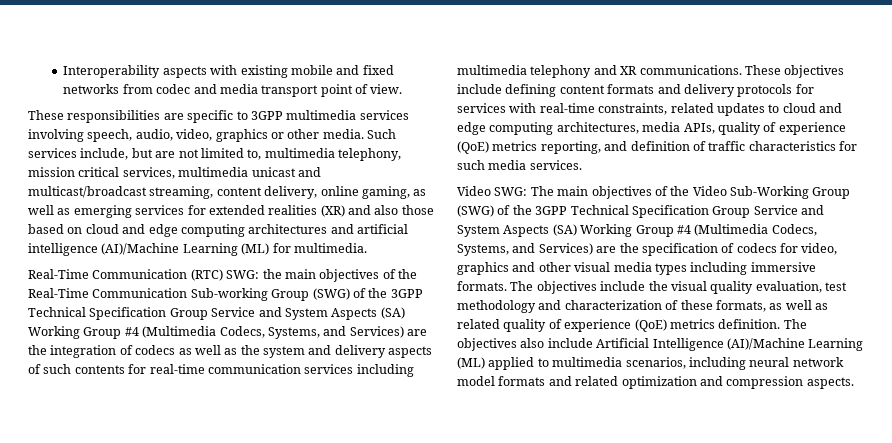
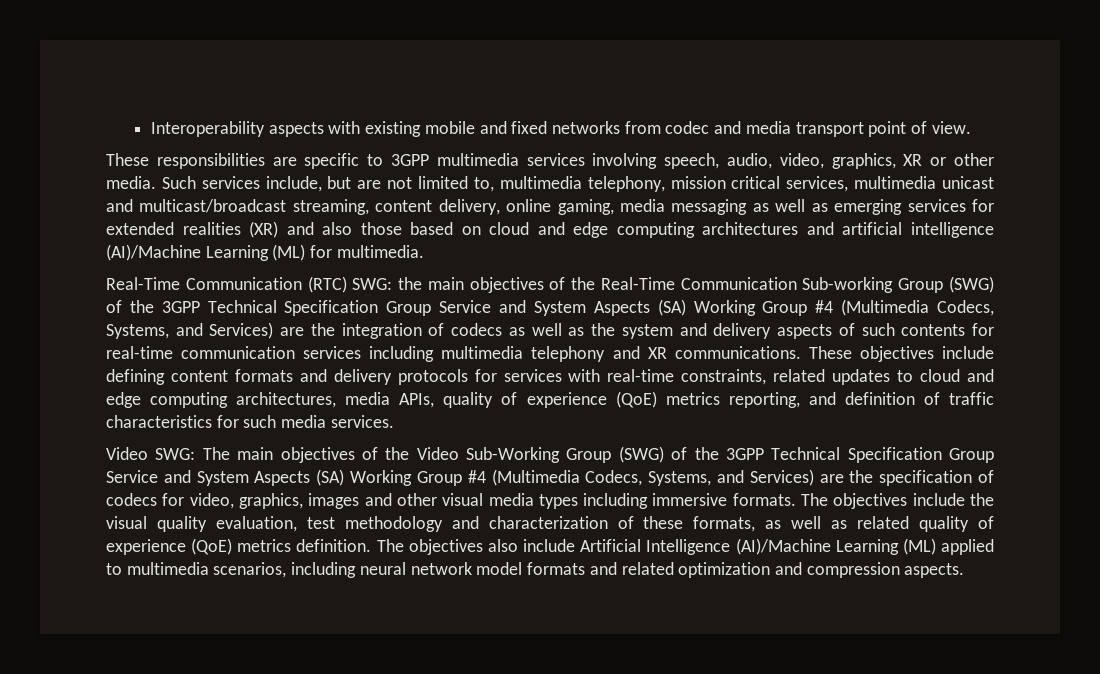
[215,129,268,142] graphics -> [831,153,923,169] graphics, XR
(410, 192) none -> [620,199,748,215] media messaging
[457,262,509,275] graphics -> [238,493,360,509] graphics, images

